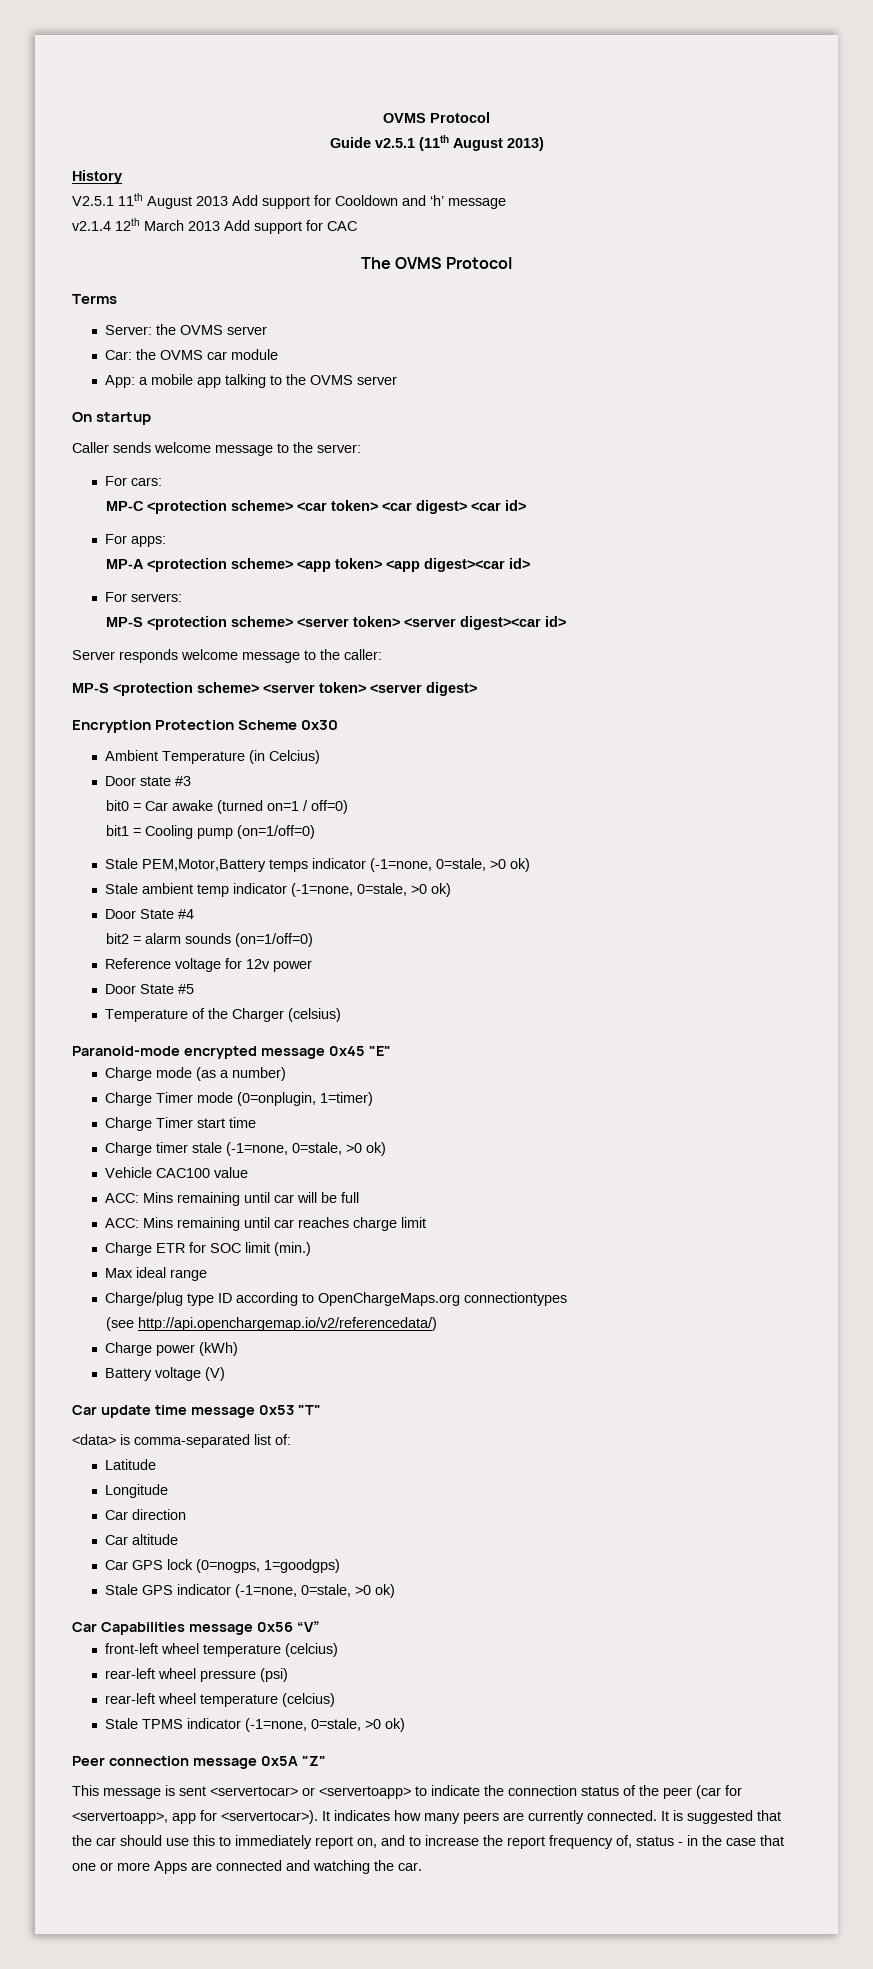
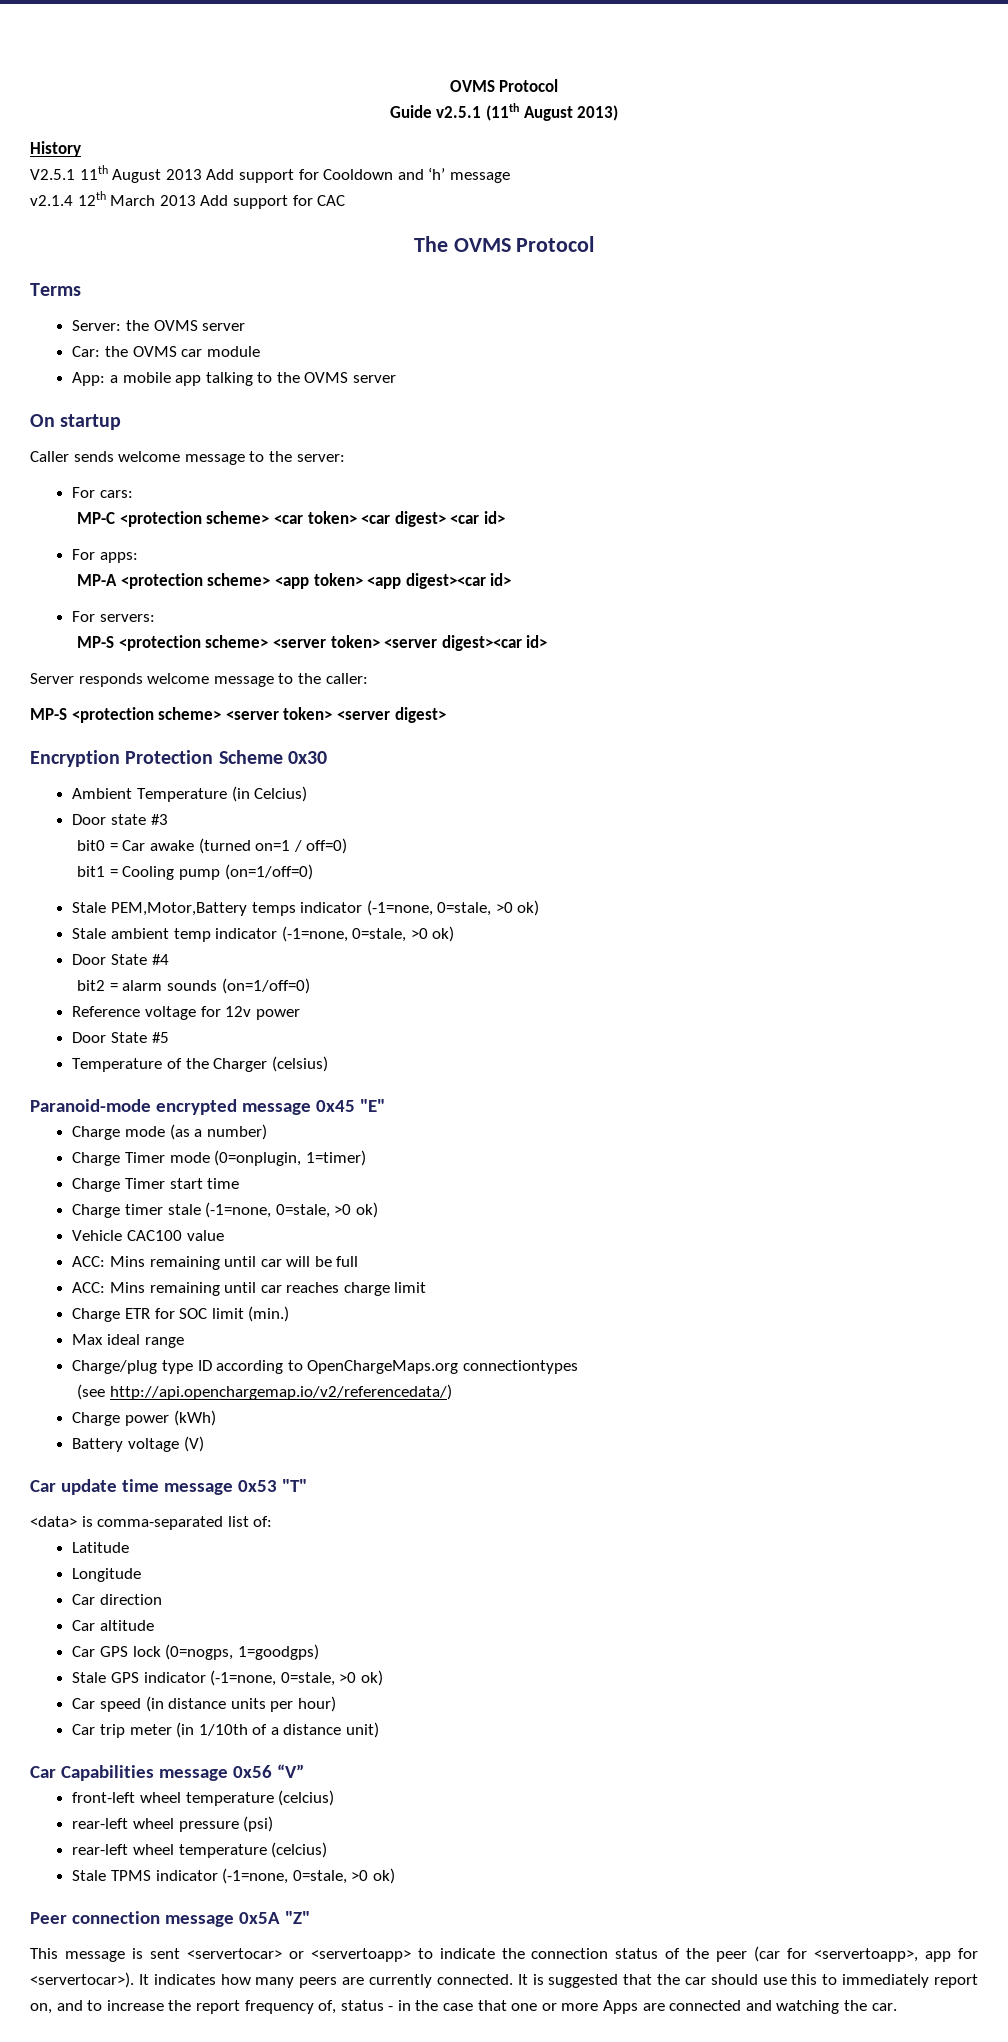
(395, 1591) none -> [72,1696,336,1712] [72,1722,380,1738] // Car speed (in distance units per hour) // Car trip meter (in 1/10th of a distance unit)

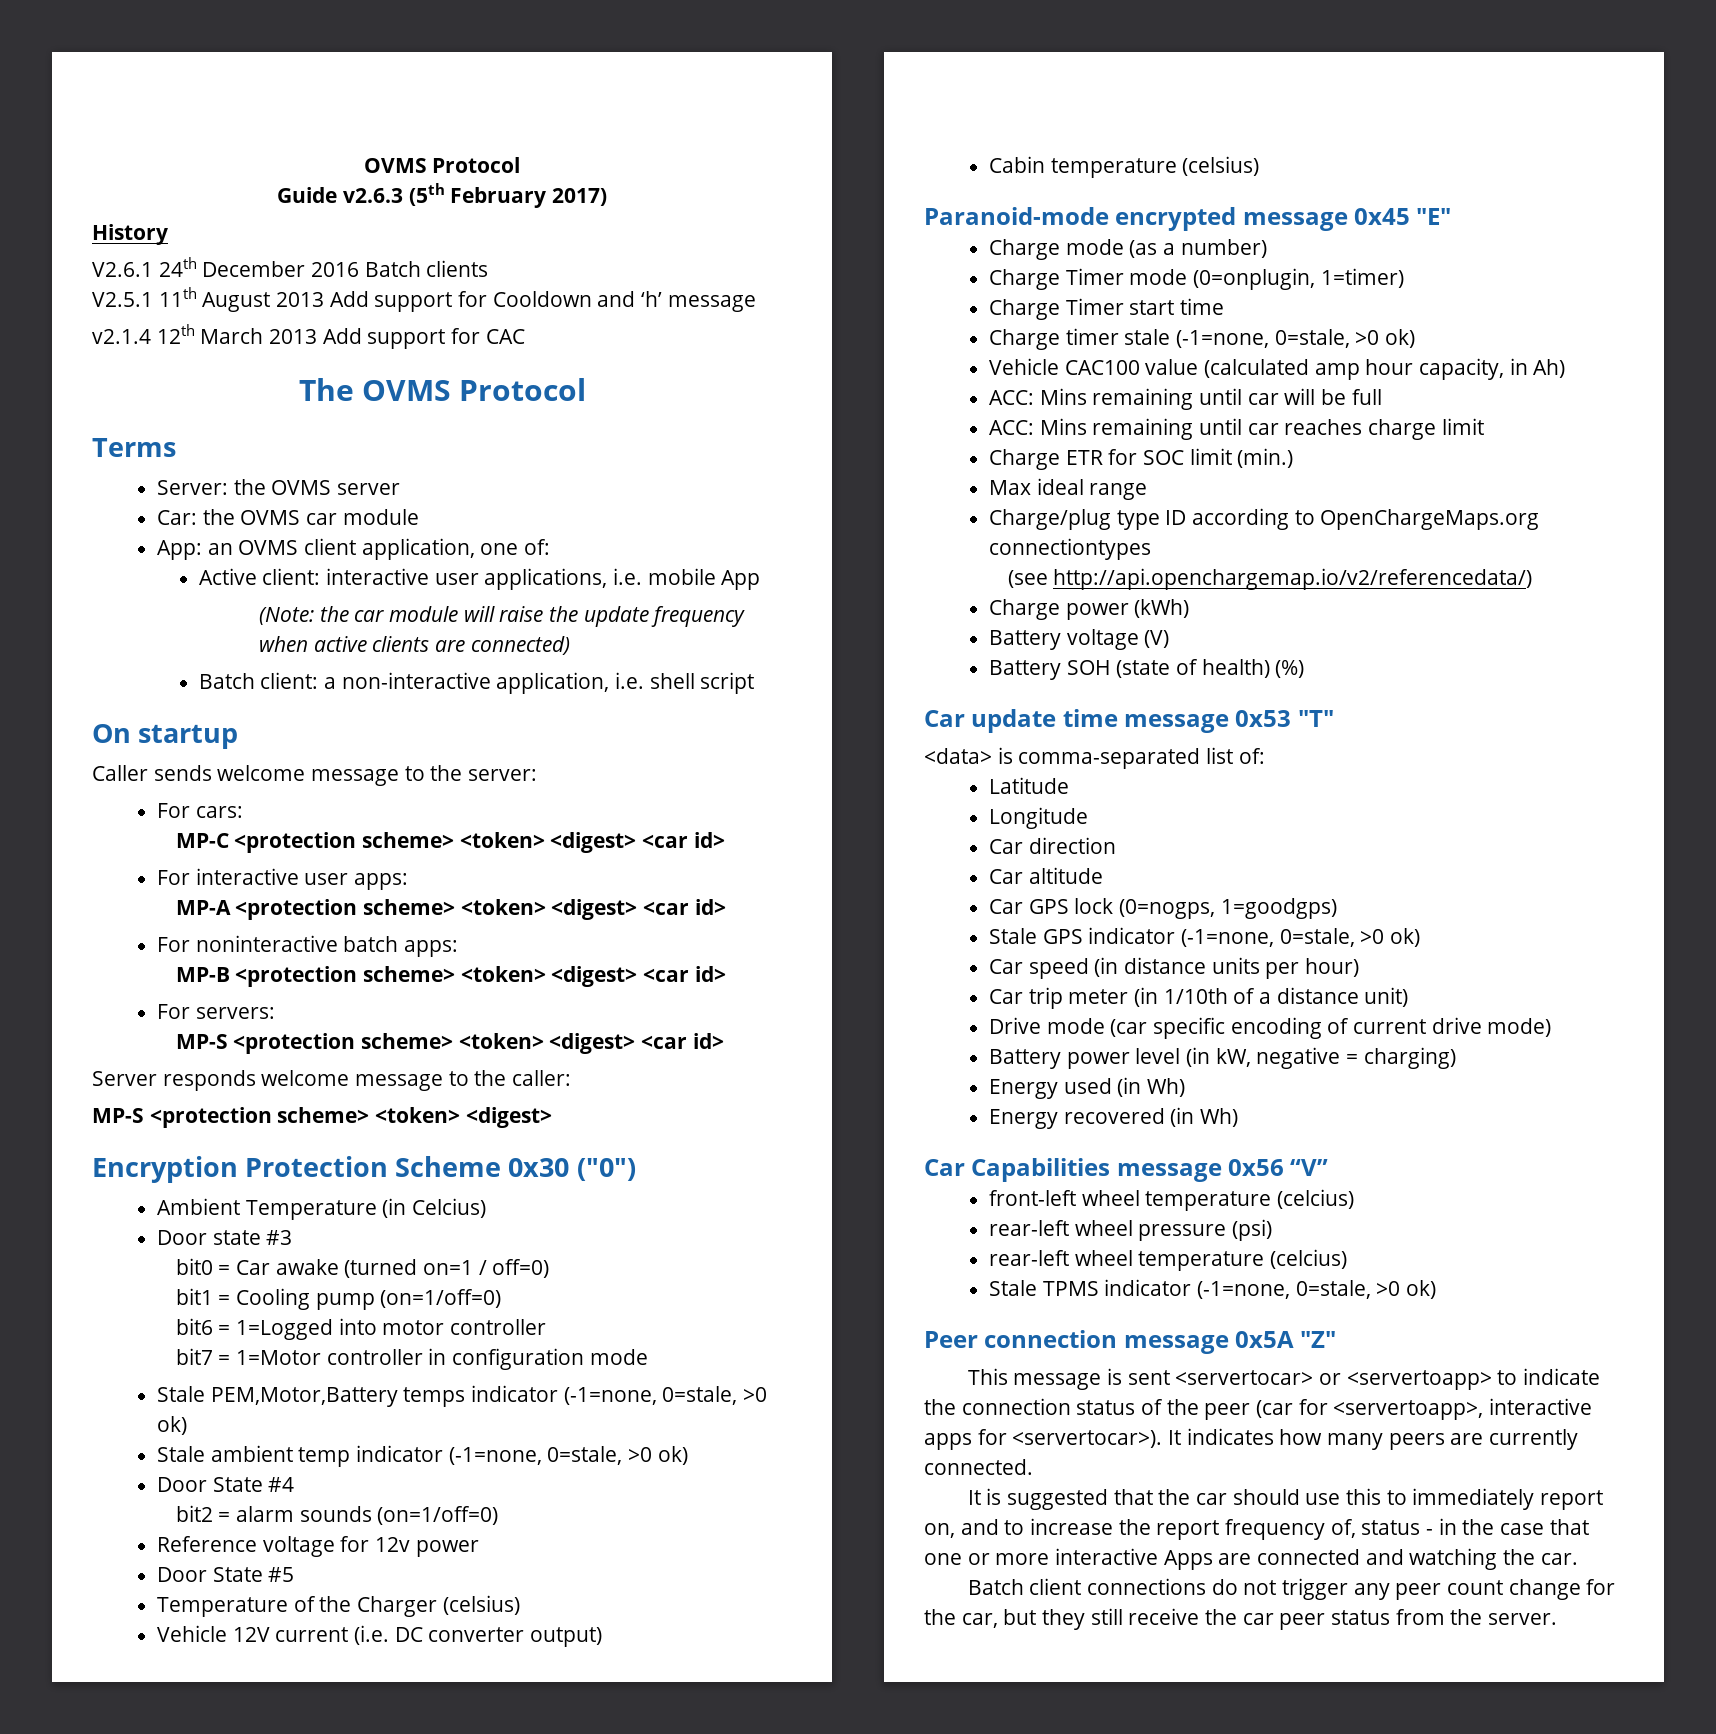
[436,103,619,121] [30,141,81,157] v2.5.1 (11th August 2013) // History -> [342,183,607,208] [92,224,168,245] [92,257,489,277] v2.6.3 (5th February 2017) // History // V2.6.1 24th December 2016 Batch clients
[109,372,397,386] a mobile app talking to the OVMS server -> [207,538,550,560] [198,568,761,590] [258,606,746,627] [258,636,570,655] [198,672,755,694] an OVMS client application, one of: // Active client: interactive user applications, i.e. mobile App // (Note: the car module will raise the update frequency when active clients are connected) // Batch client: a non-interactive application, i.e. shell script
[274,511,505,527] [72,549,96,560] <car token> <car digest> <car id> // For -> [459,832,725,853] [156,868,349,885] <token> <digest> <car id> // For interactive user
[275,573,486,589] <app token> <app digest><car -> [460,899,726,920] [156,935,458,957] [175,966,689,987] <token> <digest> <car id> // For noninteractive batch apps: // MP-B <protection scheme> <token> <digest> <car
[273,635,522,651] <server token> <server digest><car -> [458,1033,687,1054] <token> <digest> <car
[225,707,446,723] <server token> <server digest> -> [375,1107,552,1128] <token> <digest>
(328, 757) none -> [576,1158,636,1181] ("0")
(313, 872) none -> [175,1318,546,1340] [175,1348,648,1370] // bit6 = 1=Logged into motor controller // bit7 = 1=Motor controller in configuration mode
(328, 1064) none -> [156,1625,602,1647] [988,156,1260,178] // Vehicle 12V current (i.e. DC converter output) // Cabin temperature (celsius)
(224, 1235) none -> [1203,358,1566,380] (calculated amp hour capacity, in Ah)
(204, 1444) none -> [988,659,1305,680] // Battery SOH (state of health) (%)
(380, 1730) none -> [988,1017,1552,1039] [988,1047,1456,1069] [988,1077,1185,1099] [988,1107,1238,1129] // Drive mode (car specific encoding of current drive mode) // Battery power level (in kW, negative = charging) // Energy used (in Wh) // Energy recovered (in Wh)
[925,1951,952,1962] app -> [1489,1398,1593,1415] [924,1433,972,1450] interactive apps
(513, 1979) none -> (1033, 1467) //
(599, 2007) none -> [1055,1548,1159,1565] interactive
(897, 2007) none -> [967,1578,1616,1600] [924,1608,1558,1630] // Batch client connections do not trigger any peer count change for the car, but they still receive the car peer status from the server.

